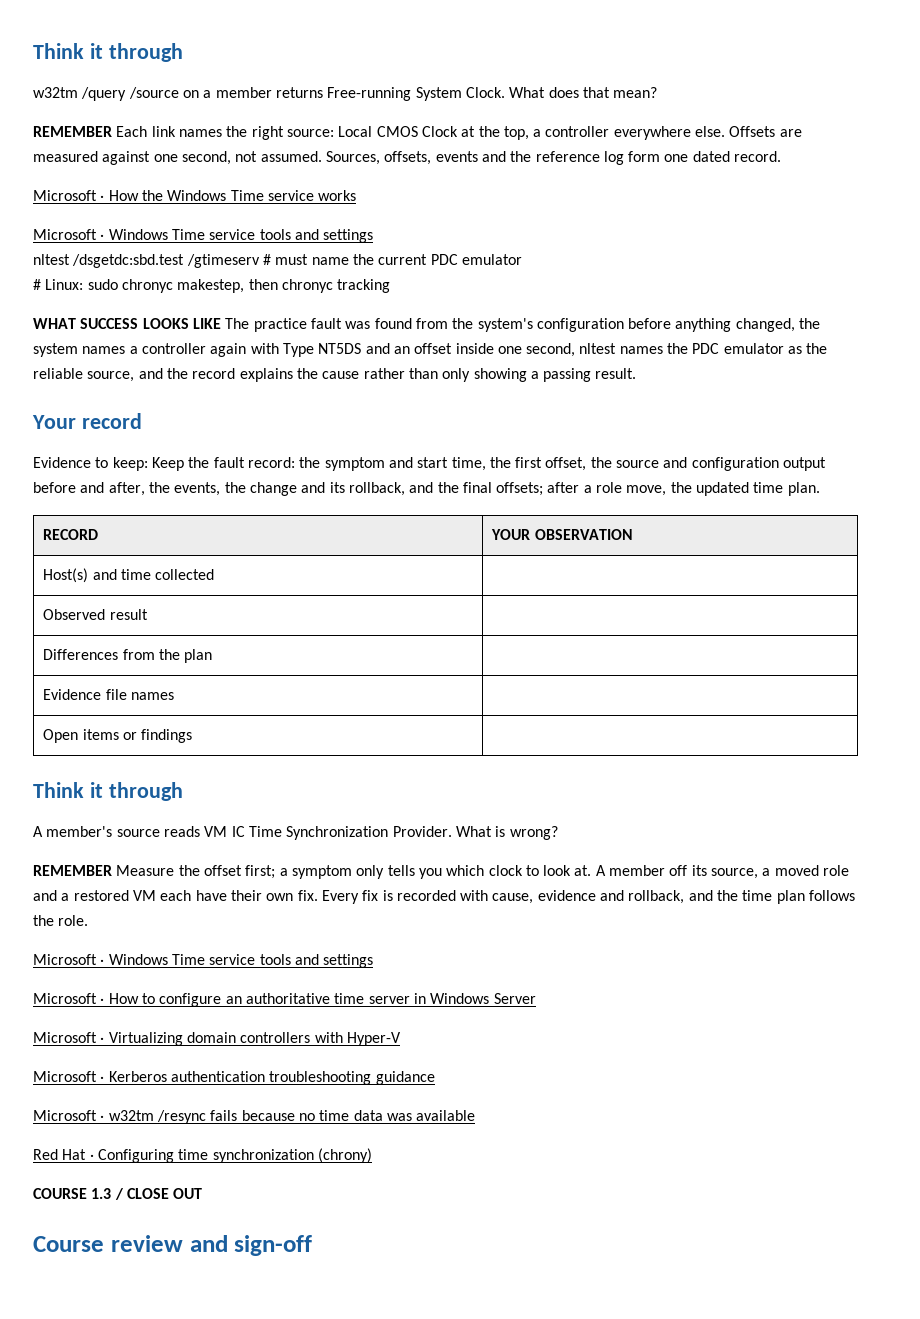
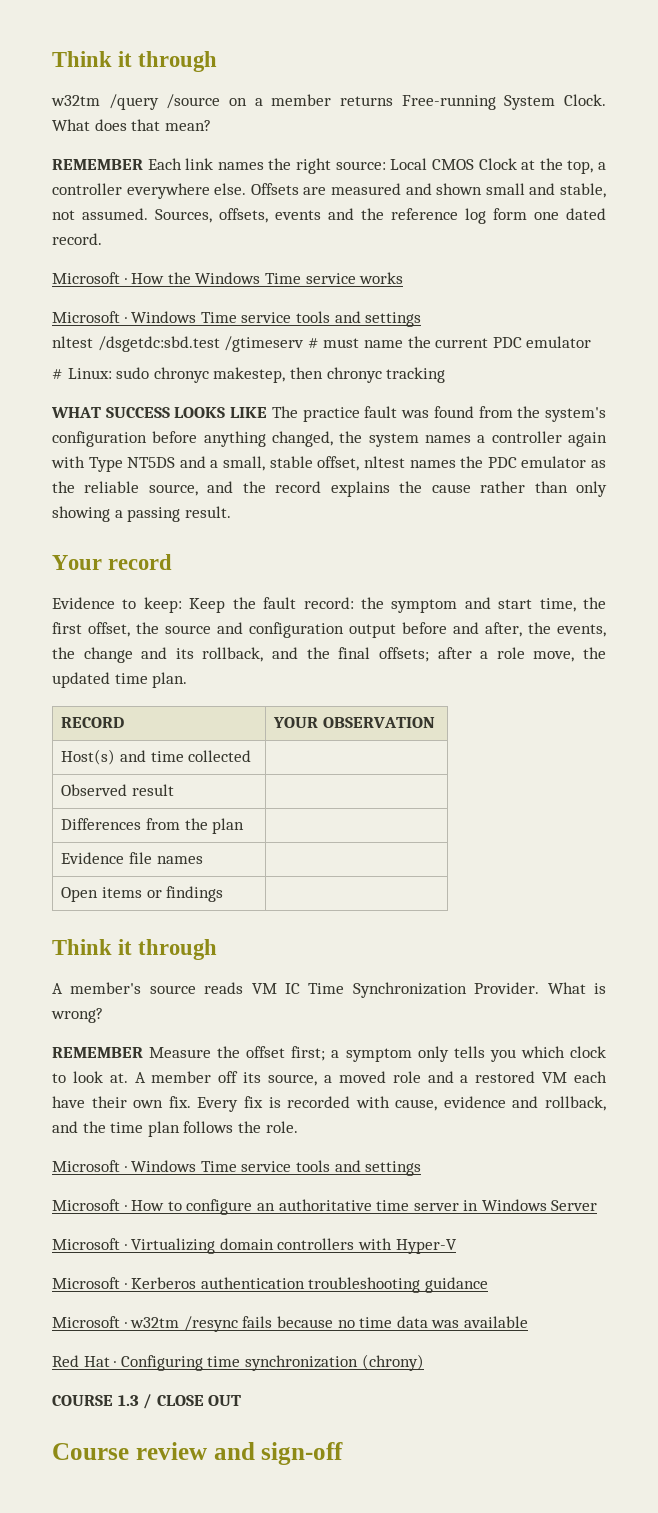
[102,151,231,165] against one second, -> [405,183,607,198] and shown small and stable,
[393,343,576,357] an offset inside one second, -> [210,456,360,471] a small, stable offset,

